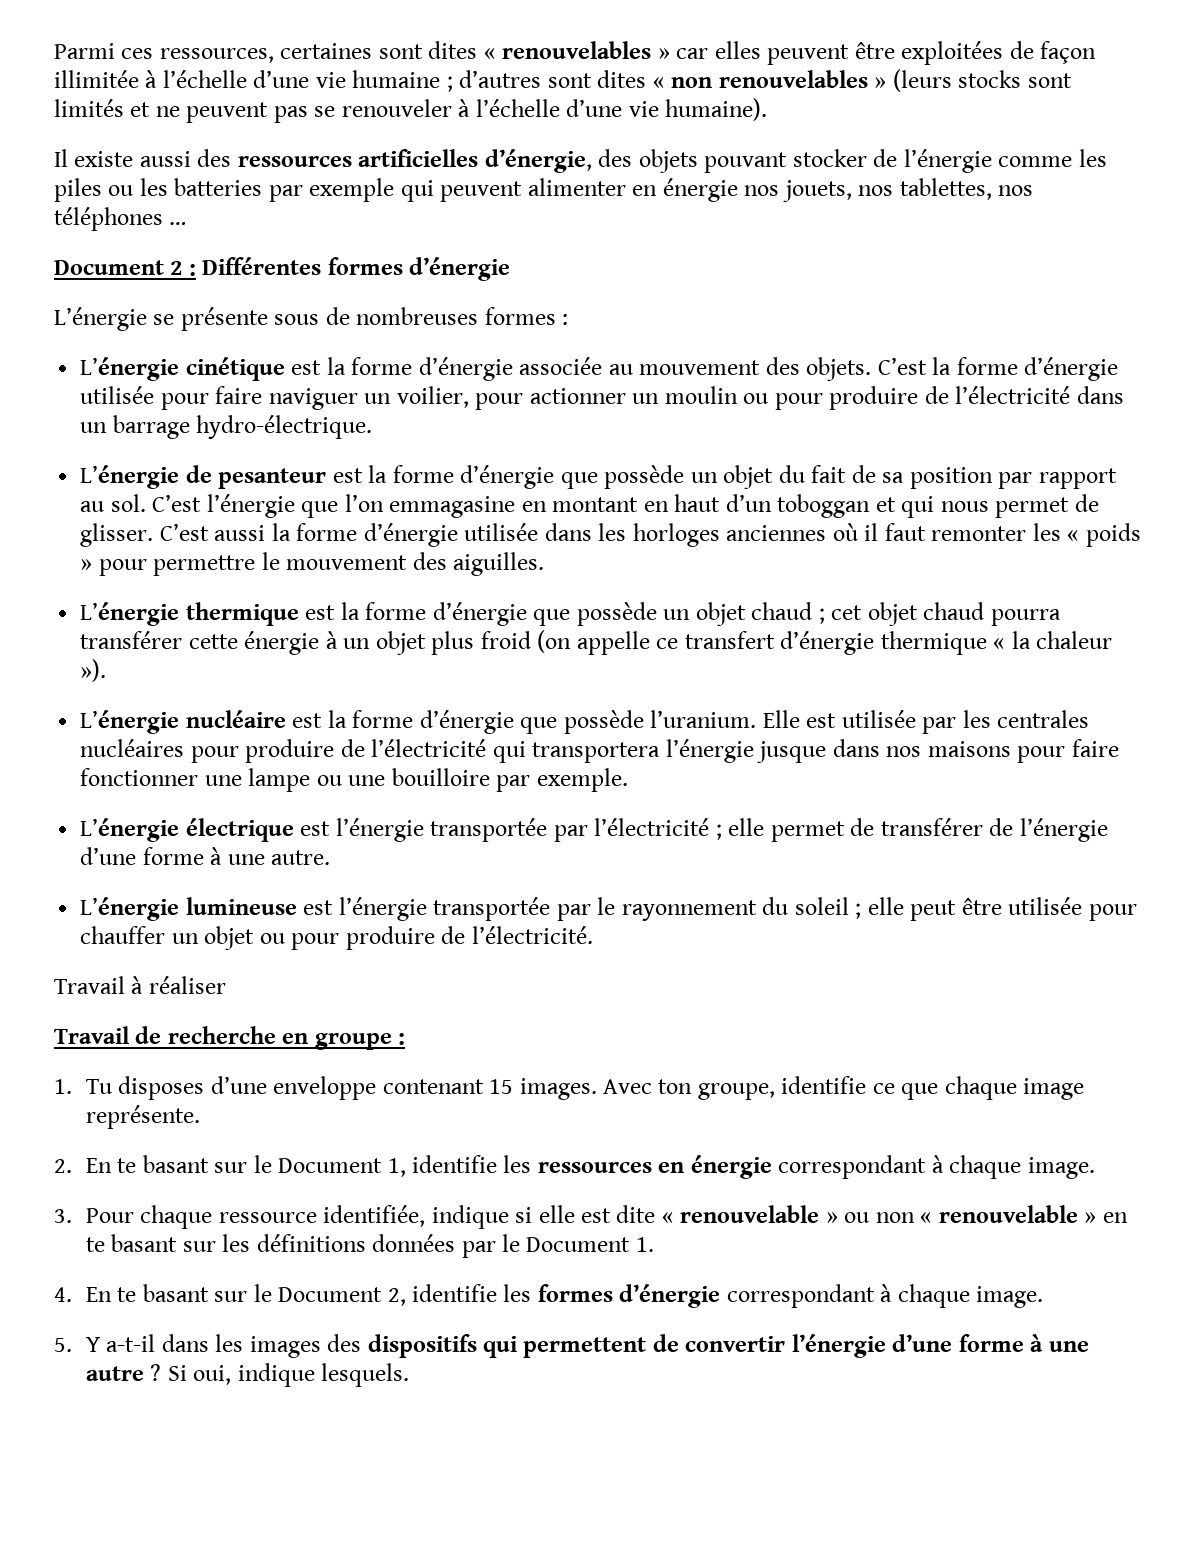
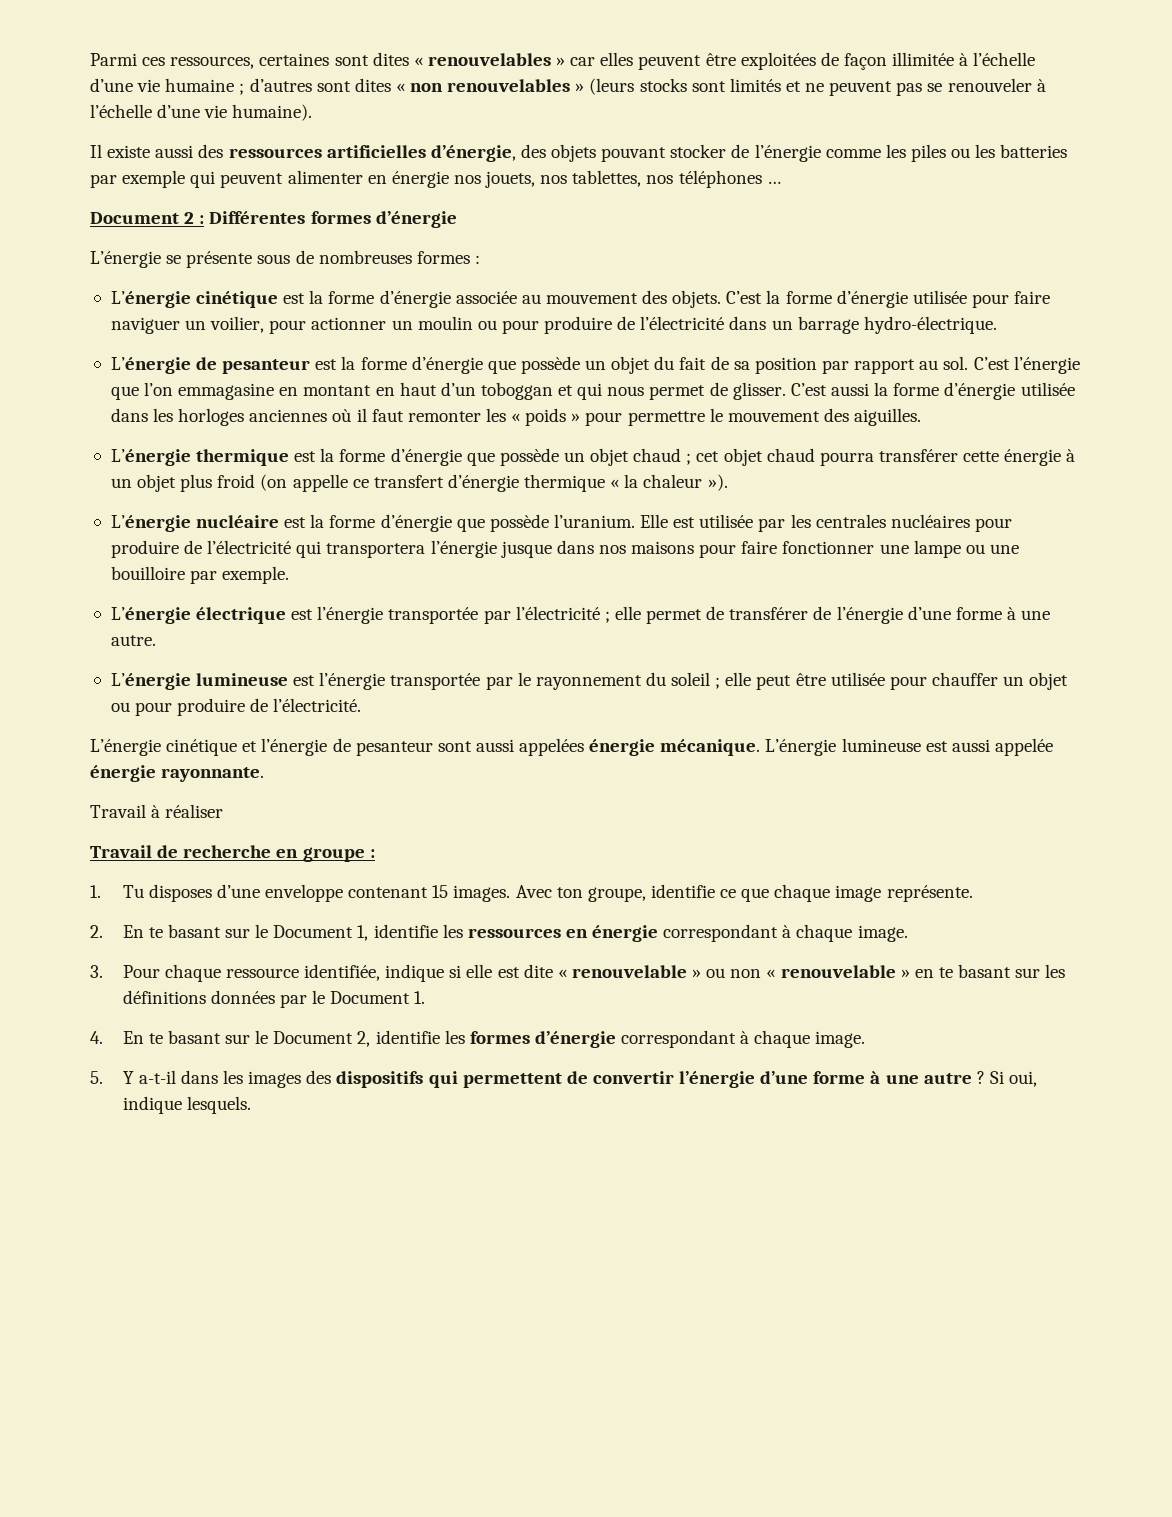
(593, 935) none -> [90,738,1053,756] [90,765,265,782] // L’énergie cinétique et l’énergie de pesanteur sont aussi appelées énergie mécanique. L’énergie lumineuse est aussi appelée énergie rayonnante.

